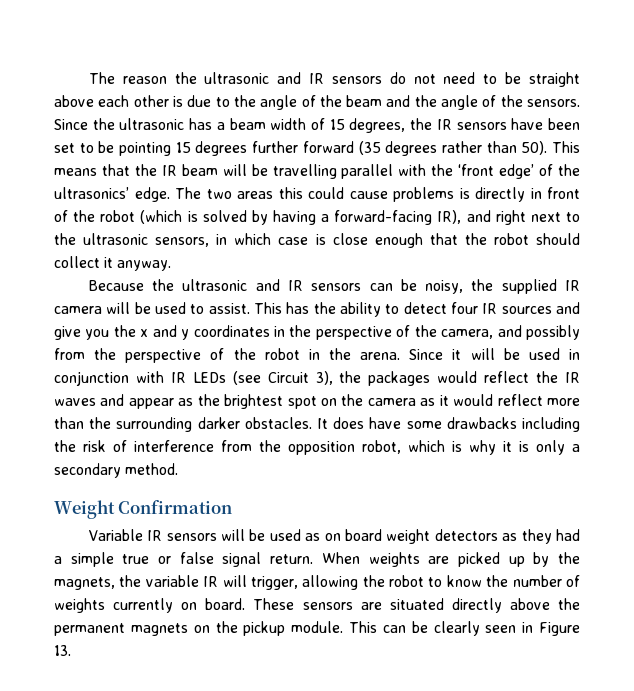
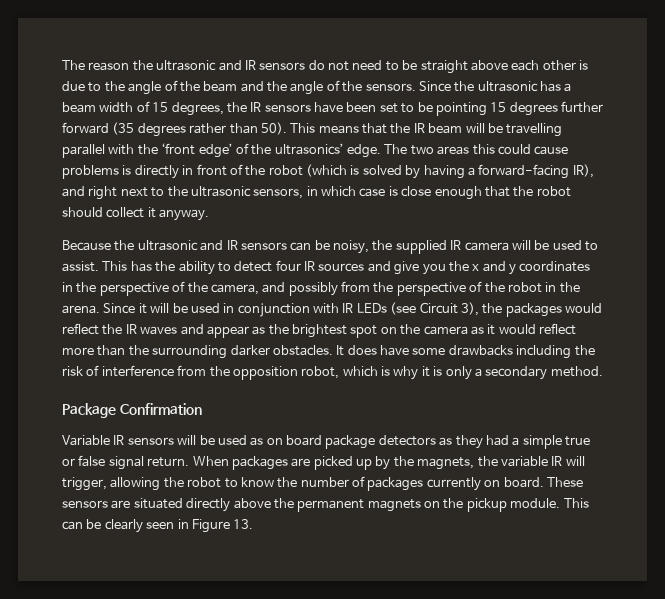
[54,500,115,519] Weight -> [62,403,116,418] Package
[386,529,431,544] weight -> [325,435,376,449] package
[368,552,420,567] weights -> [231,456,288,470] packages
[54,598,105,613] weights -> [367,477,424,491] packages

